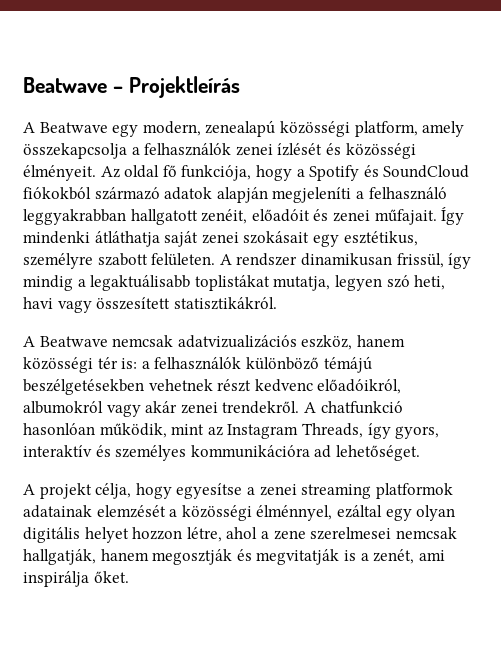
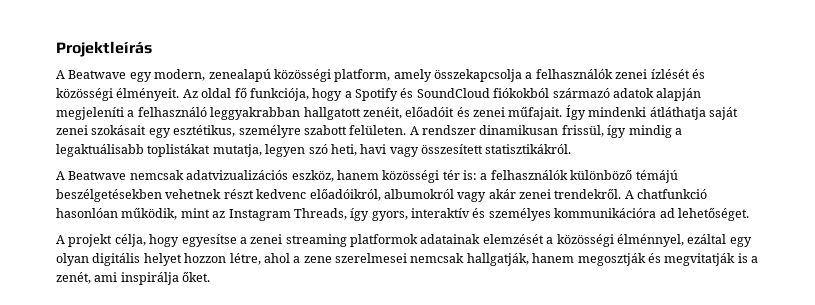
[23,77,123,93] Beatwave – -> (56, 49) none

